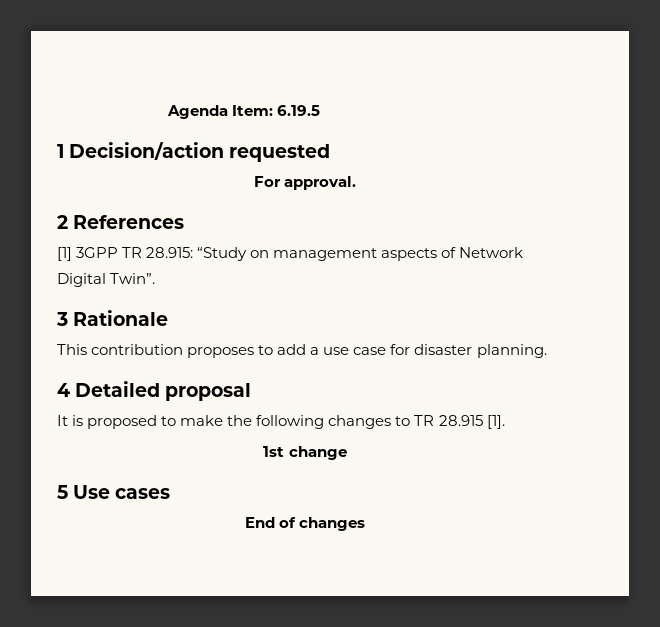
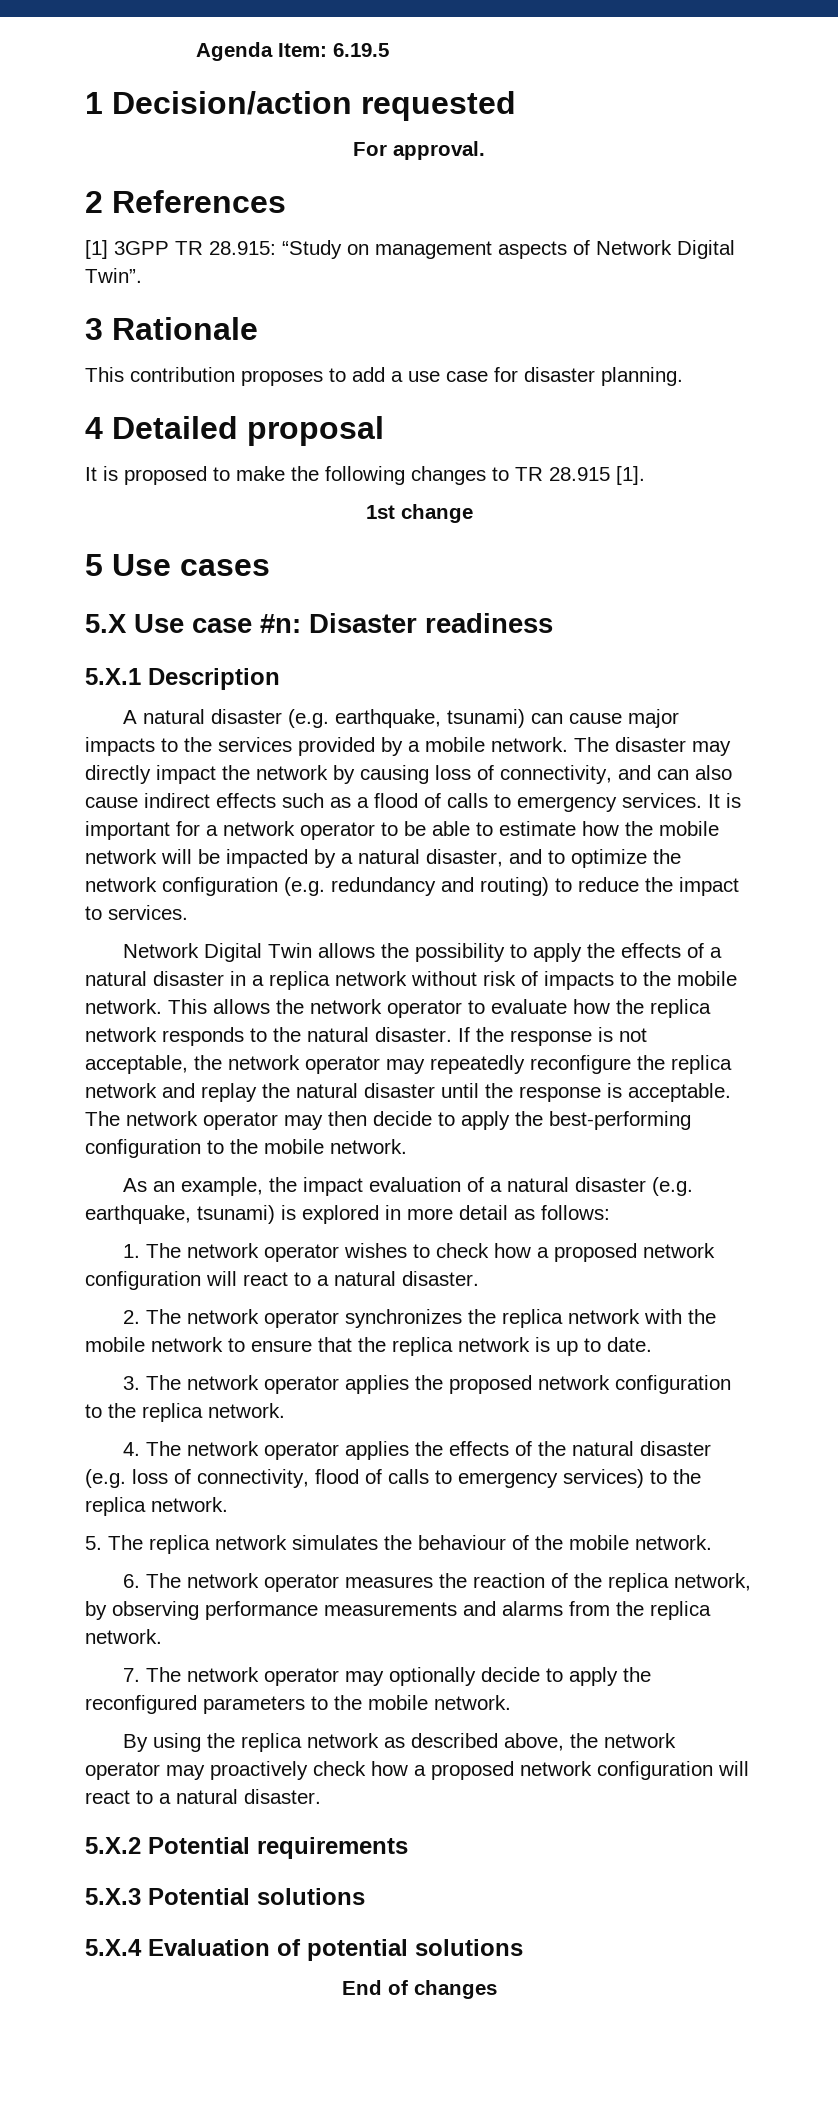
(171, 493) none -> [85,613,553,633] [85,668,280,690] [122,709,679,728] [85,737,731,756] [85,765,732,784] [85,793,741,812] [85,821,719,840] [85,849,681,868] [85,877,739,896] [85,905,188,920] [122,943,722,962] [85,971,737,990] [85,999,711,1018] [85,1027,647,1046] [85,1055,732,1074] [85,1083,731,1102] [85,1111,691,1130] [85,1139,407,1158] [122,1177,693,1196] [85,1205,610,1224] [122,1243,715,1262] [85,1271,479,1290] [122,1309,716,1328] [85,1337,652,1356] [122,1375,731,1394] [85,1403,285,1422] [122,1441,711,1460] [85,1469,701,1488] [85,1497,228,1516] [85,1535,712,1554] [122,1573,751,1592] [85,1601,711,1620] [85,1629,162,1644] [122,1667,651,1686] [85,1695,511,1714] [122,1733,676,1752] [85,1761,749,1780] [85,1789,321,1804] [85,1837,408,1859] [85,1888,365,1905] [85,1939,523,1961] // 5.X Use case #n: Disaster readiness // 5.X.1 Description // A natural disaster (e.g. earthquake, tsunami) can cause major impacts to the services provided by a mobile network. The disaster may directly impact the network by causing loss of connectivity, and can also cause indirect effects such as a flood of calls to emergency services. It is important for a network operator to be able to estimate how the mobile network will be impacted by a natural disaster, and to optimize the network configuration (e.g. redundancy and routing) to reduce the impact to services. // Network Digital Twin allows the possibility to apply the effects of a natural disaster in a replica network without risk of impacts to the mobile network. This allows the network operator to evaluate how the replica network responds to the natural disaster. If the response is not acceptable, the network operator may repeatedly reconfigure the replica network and replay the natural disaster until the response is acceptable. The network operator may then decide to apply the best-performing configuration to the mobile network. // As an example, the impact evaluation of a natural disaster (e.g. earthquake, tsunami) is explored in more detail as follows: // 1. The network operator wishes to check how a proposed network configuration will react to a natural disaster. // 2. The network operator synchronizes the replica network with the mobile network to ensure that the replica network is up to date. // 3. The network operator applies the proposed network configuration to the replica network. // 4. The network operator applies the effects of the natural disaster (e.g. loss of connectivity, flood of calls to emergency services) to the replica network. // 5. The replica network simulates the behaviour of the mobile network. // 6. The network operator measures the reaction of the replica network, by observing performance measurements and alarms from the replica network. // 7. The network operator may optionally decide to apply the reconfigured parameters to the mobile network. // By using the replica network as described above, the network operator may proactively check how a proposed network configuration will react to a natural disaster. // 5.X.2 Potential requirements // 5.X.3 Potential solutions // 5.X.4 Evaluation of potential solutions

